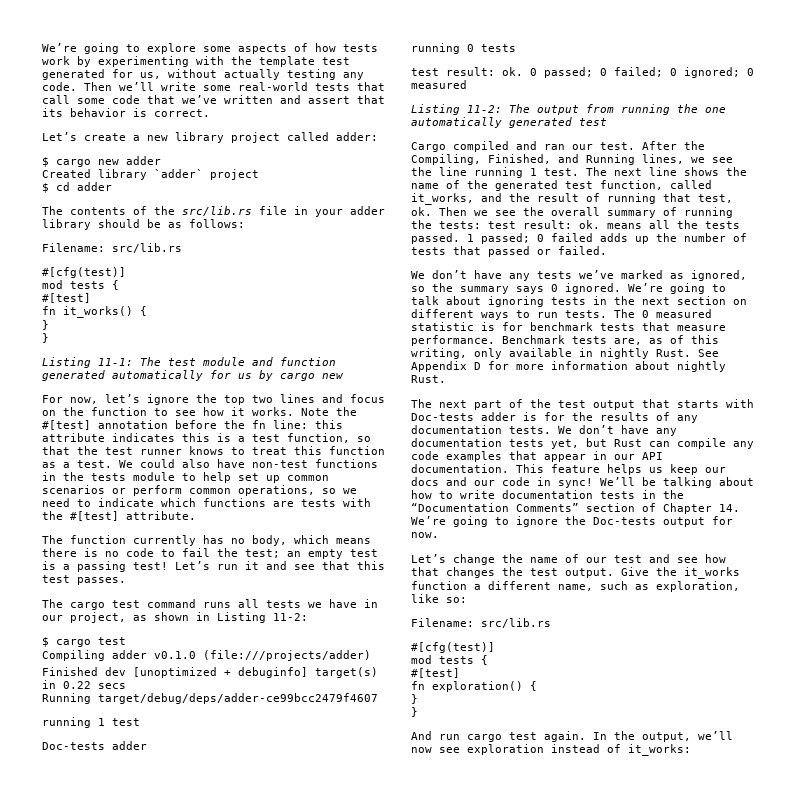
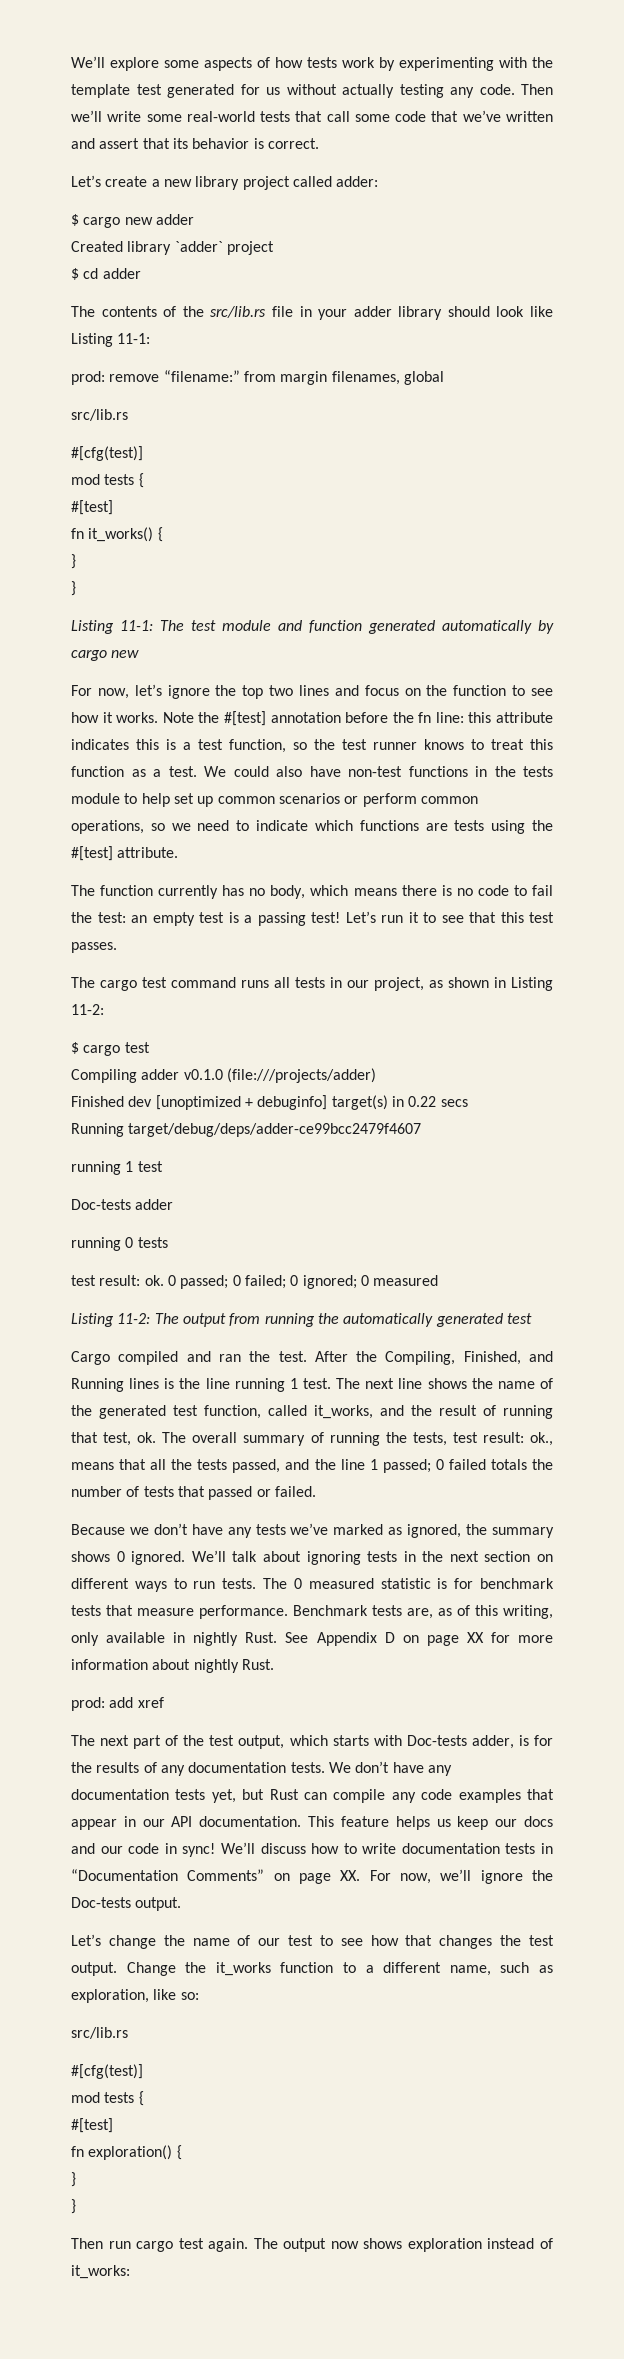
[42,43,140,54] We’re going to -> [71,56,105,68] We’ll
[140,72,161,79] us, -> [266,87,280,95] us
[147,219,245,228] [42,243,105,252] be as follows: // Filename: -> [496,306,553,317] [71,333,151,347] [71,370,444,385] look like Listing 11-1: // prod: remove “filename:” from margin filenames, global //
[210,370,252,379] for us -> (532, 627) none
[42,446,70,455] that -> (307, 746) none
[343,498,371,507] with -> [491,820,526,834] using
[245,549,280,558] test; -> [97,912,126,923] test:
[266,561,287,570] and -> [423,912,436,923] to
[308,599,357,608] we have -> (325, 982) none
[705,107,726,113] one -> (339, 1318) none
[572,144,593,150] our -> [249,1351,271,1362] the
[642,154,733,164] lines, we see -> [129,1378,175,1389] lines is
[439,207,544,216] Then we see the -> [162,1432,187,1443] The
[439,220,740,229] [411,233,460,244] tests: test result: ok. means all the tests passed. -> [412,1432,553,1446] [71,1459,365,1473] tests, test result: ok., means that all the tests passed, and the line
[600,233,649,244] adds up -> [490,1459,527,1470] totals
[411,271,425,279] We -> [71,1524,149,1535] Because we
[411,286,425,292] so -> (462, 1531) none
[516,286,544,294] says -> [71,1551,110,1562] shows
[628,283,726,294] We’re going to -> [191,1550,226,1562] We’ll
(481, 366) none -> [402,1632,484,1646] on page XX
(446, 379) none -> [71,1697,164,1711] // prod: add xref
[593,399,670,410] output that -> [238,1735,328,1749] output, which
[481,412,516,421] adder -> [471,1735,514,1749] adder,
[642,477,754,488] be talking about -> [260,1843,306,1854] discuss
[663,490,684,499] the -> (553, 1848) none
[586,503,740,514] [411,516,733,527] [411,532,439,538] section of Chapter 14. We’re going to ignore the Doc-tests output for now. -> [273,1869,553,1884] [71,1897,182,1911] on page XX. For now, we’ll ignore the Doc-tests output.
[649,554,670,563] and -> [319,1935,333,1946] to
[621,567,649,576] Give -> [126,1962,176,1976] Change
(467, 585) none -> [343,1962,356,1973] to
[411,618,474,627] Filename: -> (199, 1996) none
[411,731,432,740] And -> [71,2238,103,2249] Then
[593,731,733,742] [411,747,460,753] In the output, we’ll now see -> [253,2238,403,2252] The output now shows

